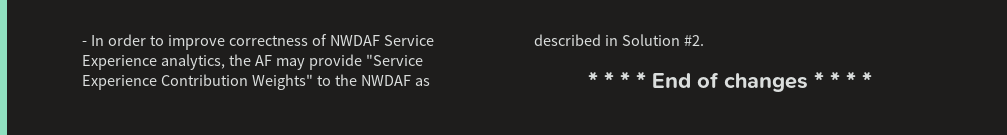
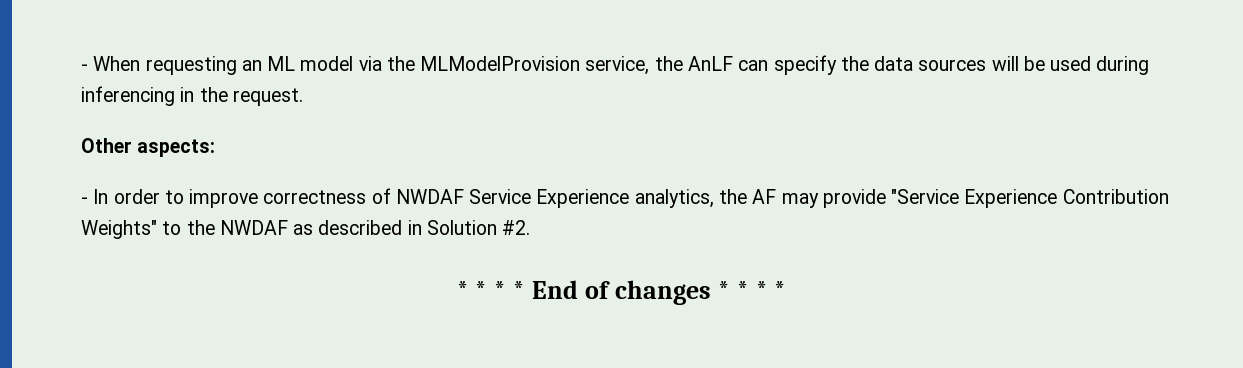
[82,41,88,46] - -> [81,55,1150,75] [81,86,303,106] [81,138,216,157] [81,197,89,204] - When requesting an ML model via the MLModelProvision service, the AnLF can specify the data sources will be used during inferencing in the request. // Other aspects: // -

